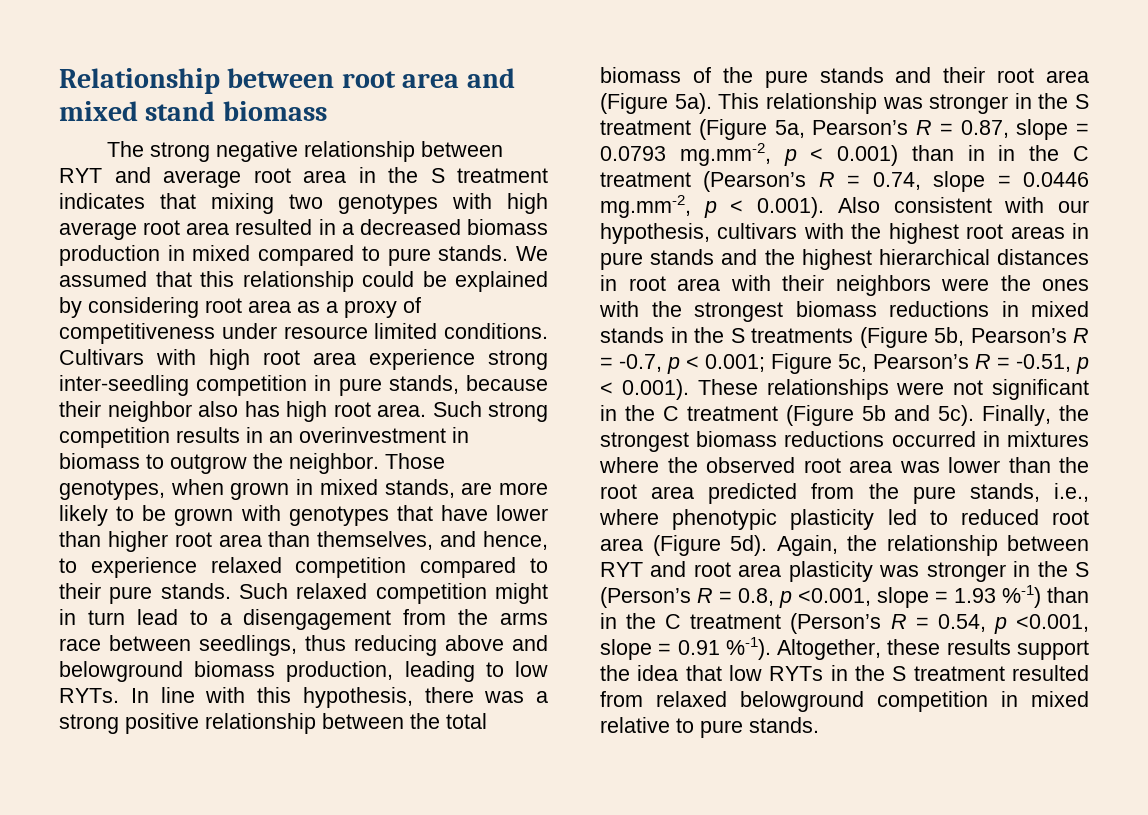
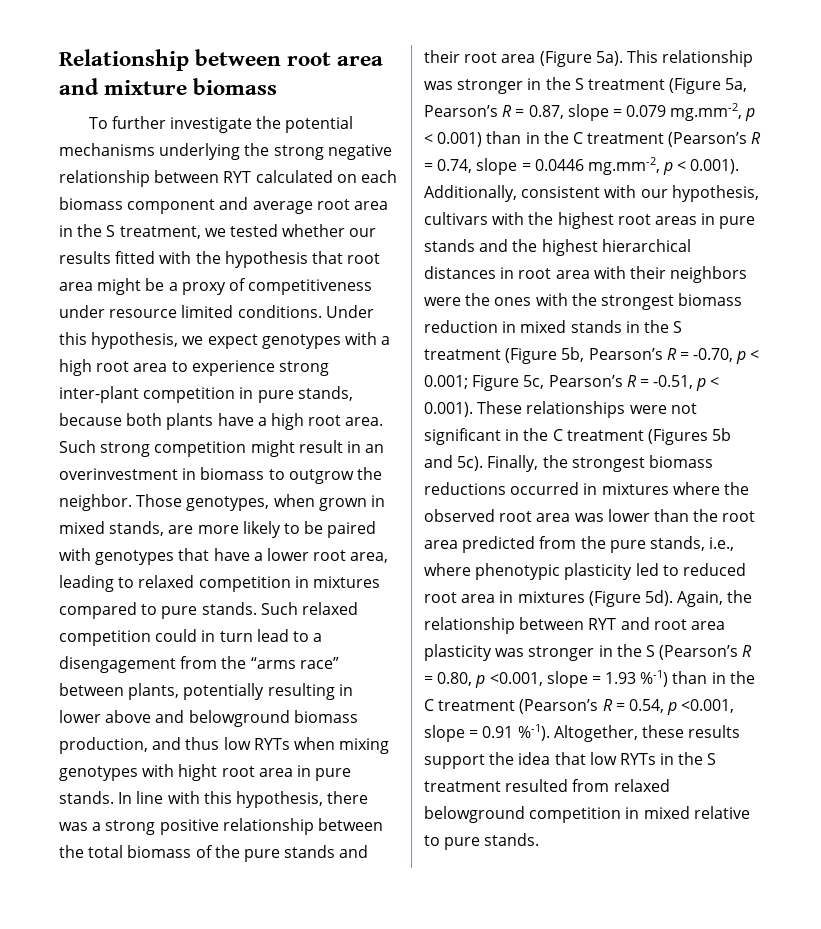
[59,101,216,121] mixed stand -> [104,80,188,95] mixture
[106,141,144,157] The -> [88,116,354,133] [59,143,270,160] To further investigate the potential mechanisms underlying the
(102, 175) none -> [255,170,397,183] [59,197,216,214] calculated on each biomass component
[457,168,548,183] [59,193,548,214] [59,219,548,240] [59,245,548,266] [59,271,548,292] [59,297,320,318] treatment indicates that mixing two genotypes with high average root area resulted in a decreased biomass production in mixed compared to pure stands. We assumed that this relationship could be explained by considering root area as -> [119,224,377,239] [59,251,381,268] [59,278,165,295] treatment, we tested whether our results fitted with the hypothesis that root area might be
[59,349,196,365] Cultivars with -> [325,305,374,318] [59,332,391,349] Under this hypothesis, we expect genotypes with a
(356, 358) none -> [171,361,188,372] to
[59,375,189,396] inter-seedling -> [59,386,139,403] inter-plant
[59,401,280,422] their neighbor also has -> [126,413,267,430] both plants have a
[176,427,240,443] results -> [250,440,343,457] might result
[174,508,234,526] grown -> [327,521,377,538] paired
[496,505,548,521] [59,531,548,552] [59,557,548,578] [59,583,101,599] lower than higher root area than themselves, and hence, to experience relaxed competition compared to their -> [253,548,389,563] [59,575,380,592] [59,602,158,619] a lower root area, leading to relaxed competition in mixtures compared to
[495,583,548,604] might -> [155,629,198,642] could
[500,612,548,625] [59,635,437,656] arms race between seedlings, thus reducing -> [250,657,339,669] [59,683,353,700] [59,710,101,723] “arms race” between plants, potentially resulting in lower
[404,661,548,682] [59,688,119,703] leading to low RYTs. -> [152,737,390,754] [59,764,352,781] [59,791,114,804] and thus low RYTs when mixing genotypes with hight root area in pure stands.
[600,146,666,161] 0.0793 -> [626,105,667,117] 0.079
[998,145,1016,161] in -> (540, 138) none
[837,197,880,213] Also -> [424,185,517,202] Additionally,
[889,301,989,317] reductions -> [424,320,498,333] reduction
[751,328,853,343] treatments -> [424,349,501,360] treatment
[619,354,662,372] -0.7, -> [693,348,734,362] -0.70,
[786,405,854,426] (Figure -> [647,429,708,445] (Figures
(643, 544) none -> [499,591,585,603] in mixtures
[600,587,774,608] (Person’s R = 0.8, -> [659,645,753,660] [424,672,473,686] (Pearson’s R = 0.80,
[790,613,882,634] (Person’s -> [519,699,599,714] (Pearson’s

